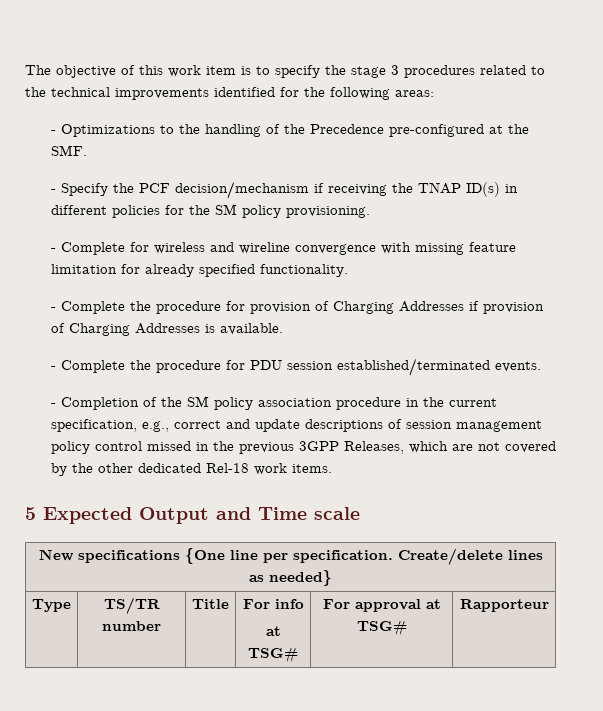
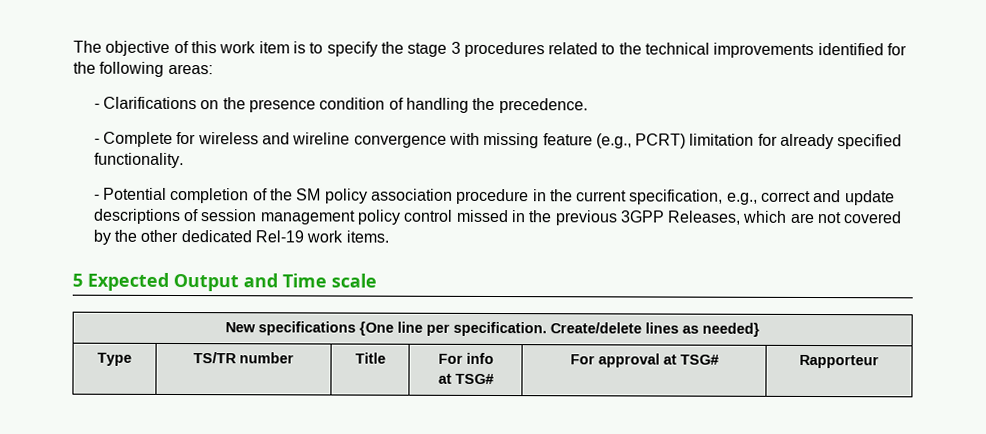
[60,124,529,137] [50,145,87,156] [50,181,518,199] [50,204,370,218] Optimizations to the handling of the Precedence pre-configured at the SMF. // - Specify the PCF decision/mechanism if receiving the TNAP ID(s) in different policies for the SM policy provisioning. -> [102,96,588,114] Clarifications on the presence condition of handling the precedence.
(516, 247) none -> [595,133,687,149] (e.g., PCRT)
[60,301,544,314] [50,323,283,336] [50,358,541,376] [50,397,139,410] Complete the procedure for provision of Charging Addresses if provision of Charging Addresses is available. // - Complete the procedure for PDU session established/terminated events. // - Completion -> [102,187,250,204] Potential completion
[205,463,249,473] Rel-18 -> [254,230,304,243] Rel-19

